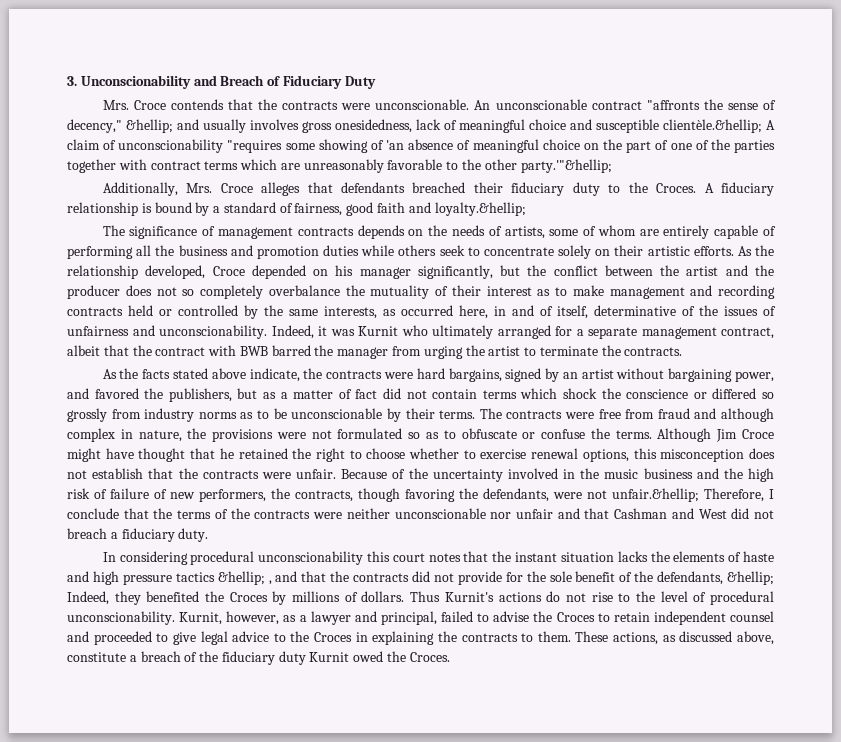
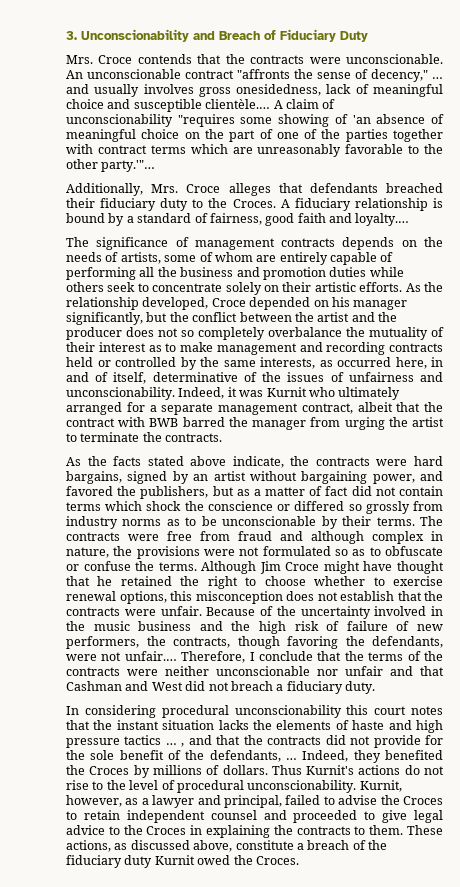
[126,119,173,133] &hellip; -> [432,77,443,79] …
[663,119,762,133] clientèle.&hellip; -> [205,99,271,109] clientèle.…
[520,159,612,173] party.'"&hellip; -> [101,160,156,172] party.'"…
[434,202,526,216] loyalty.&hellip; -> [355,213,410,226] loyalty.…
[612,488,699,502] unfair.&hellip; -> [124,651,177,661] unfair.…
[217,571,265,585] &hellip; -> [165,743,177,745] …
[726,571,774,585] &hellip; -> [286,758,297,760] …

